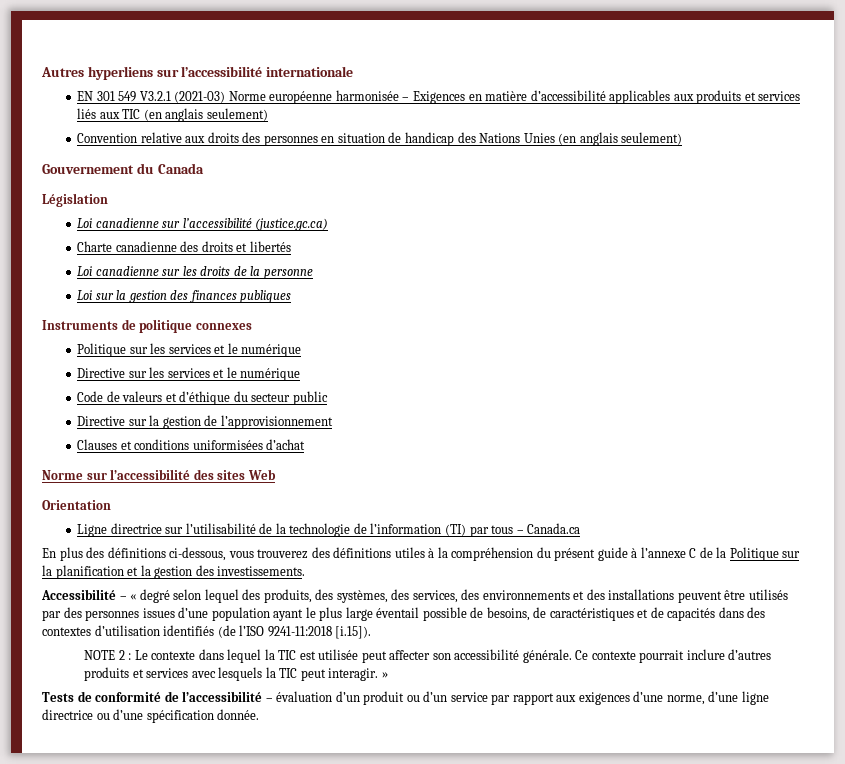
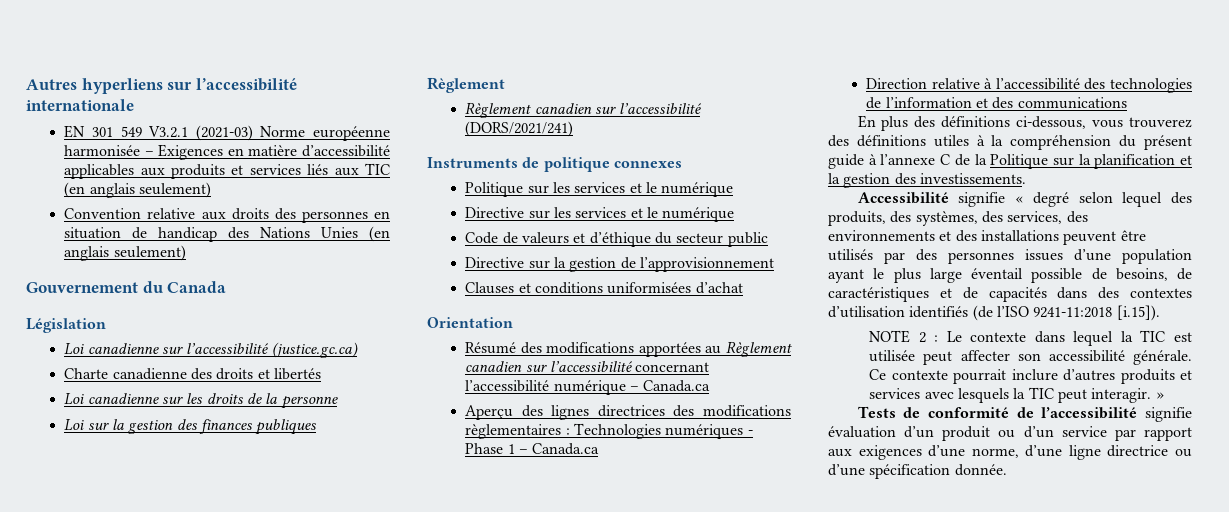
(292, 296) none -> [427,77,505,93] [465,102,703,118] [465,121,574,137] // Règlement // Règlement canadien sur l’accessibilité (DORS/2021/241)
[42,469,276,480] [42,500,111,510] [77,523,581,537] Norme sur l’accessibilité des sites Web // Orientation // Ligne directrice sur l’utilisabilité de la technologie de l’information (TI) par tous – Canada.ca -> [427,317,513,328] [465,341,793,357] [465,361,710,372] [465,380,711,395] [465,405,791,420] [465,423,753,439] [465,443,600,455] [866,78,1192,93] [866,97,1127,109] Orientation // Résumé des modifications apportées au Règlement canadien sur l’accessibilité concernant l’accessibilité numérique – Canada.ca // Aperçu des lignes directrices des modifications règlementaires : Technologies numériques - Phase 1 – Canada.ca // Direction relative à l’accessibilité des technologies de l’information et des communications
[119,596,127,600] – -> [958,192,1006,207] signifie
[265,698,273,702] – -> [1145,407,1192,422] signifie

